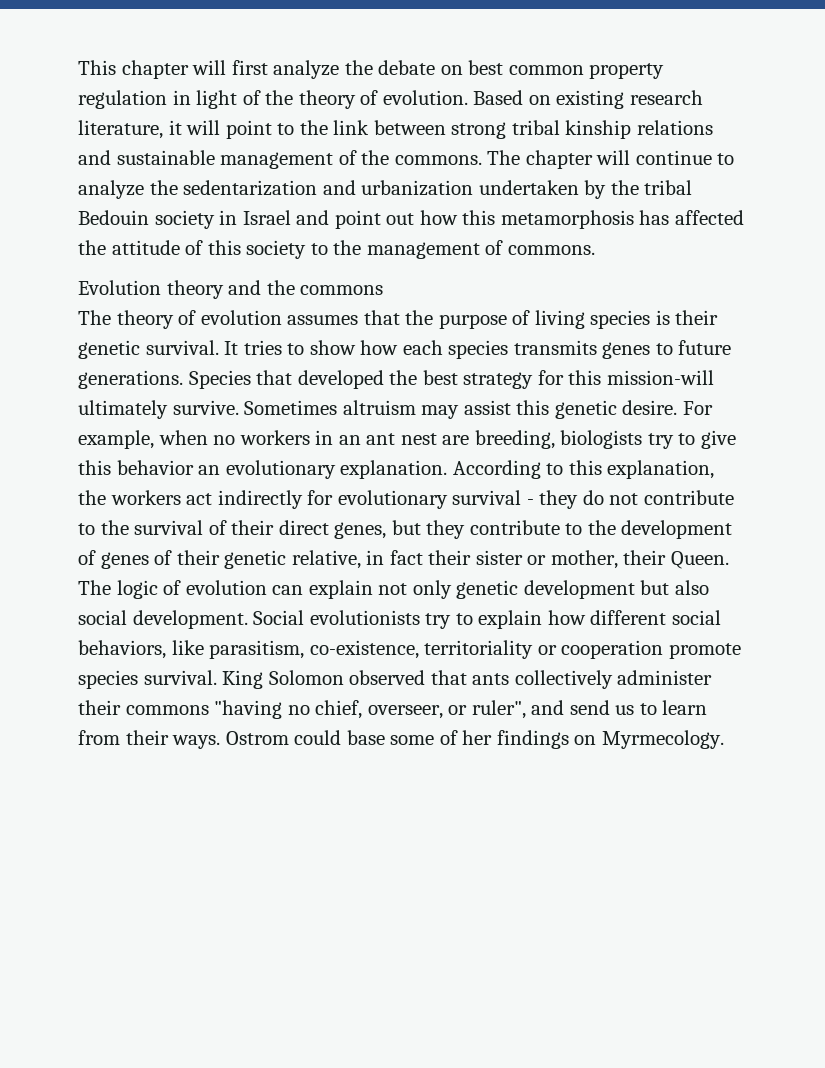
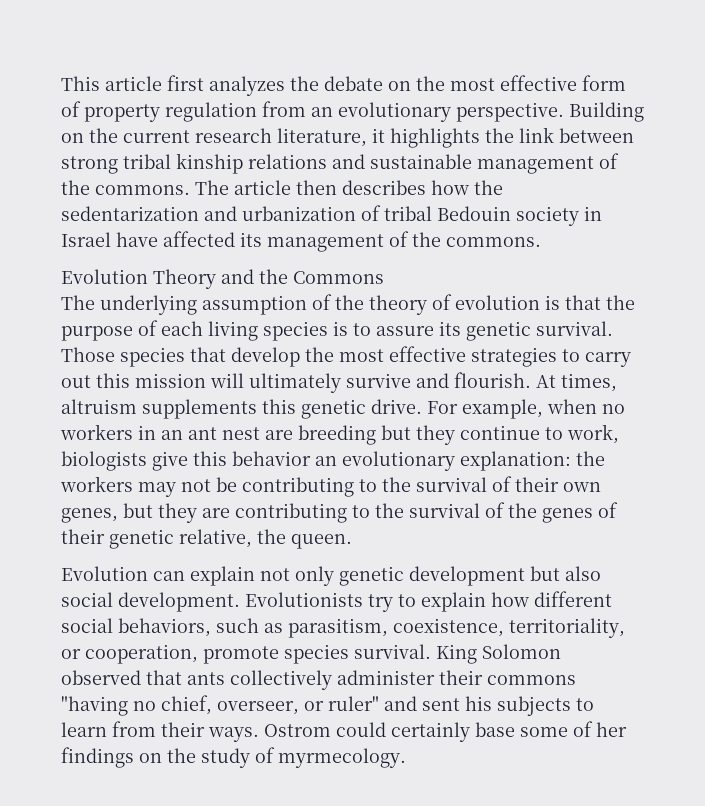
[121,60,665,79] [78,90,703,109] [78,120,295,139] chapter will first analyze the debate on best common property regulation in light of the theory of evolution. Based on existing research literature, it will point to -> [105,75,626,96] [61,101,644,122] [61,128,480,148] article first analyzes the debate on the most effective form of property regulation from an evolutionary perspective. Building on the current research literature, it highlights
[525,150,735,169] [78,180,144,199] chapter will continue to analyze -> [234,180,469,195] article then describes how
[478,180,639,199] undertaken by the -> [361,205,381,221] of
[296,210,744,229] [78,240,504,259] and point out how this metamorphosis has affected the attitude of this society to the management of -> [116,231,441,252] have affected its management of the
[166,280,224,299] theory -> [153,269,216,289] Theory
[300,285,384,295] [78,310,111,325] commons // The -> [293,271,384,284] [61,294,364,315] Commons // The underlying assumption of the
[287,315,359,325] assumes -> [545,295,560,310] is
(531, 317) none -> [161,321,203,336] each
[675,310,719,325] [78,340,732,359] [78,370,714,389] [78,400,511,419] their genetic survival. It tries to show how each species transmits genes to future generations. Species that developed the best strategy for this mission-will ultimately survive. Sometimes altruism may assist -> [353,321,613,341] [61,346,631,367] [61,372,617,393] [61,399,257,419] to assure its genetic survival. Those species that develop the most effective strategies to carry out this mission will ultimately survive and flourish. At times, altruism supplements
[622,400,678,415] desire. -> [371,399,422,414] drive.
[474,430,696,449] breeding, biologists try to -> [298,424,619,445] [61,451,147,471] breeding but they continue to work, biologists
[340,460,715,479] [78,490,734,509] explanation. According to this explanation, the workers act indirectly for evolutionary survival - they do not contribute -> [460,451,605,471] [60,476,354,497] explanation: the workers may not be contributing
[278,520,329,535] direct -> [563,482,601,492] own
[469,520,733,539] [78,550,96,565] contribute to the development of -> [202,502,537,523] are contributing to the survival of the
[366,550,729,569] [78,580,267,599] in fact their sister or mother, their Queen. The logic of evolution -> [257,529,352,549] [61,566,148,581] the queen. // Evolution
[253,610,420,625] Social evolutionists -> [245,592,363,607] Evolutionists
[171,640,664,659] like parasitism, co-existence, territoriality or cooperation -> [216,618,625,638] [61,644,198,664] such as parasitism, coexistence, territoriality, or cooperation,
[471,700,635,719] ruler", and send us -> [328,696,571,716] ruler" and sent his subjects
(342, 737) none -> [391,722,470,742] certainly
[601,730,724,749] Myrmecology. -> [167,747,406,768] the study of myrmecology.

